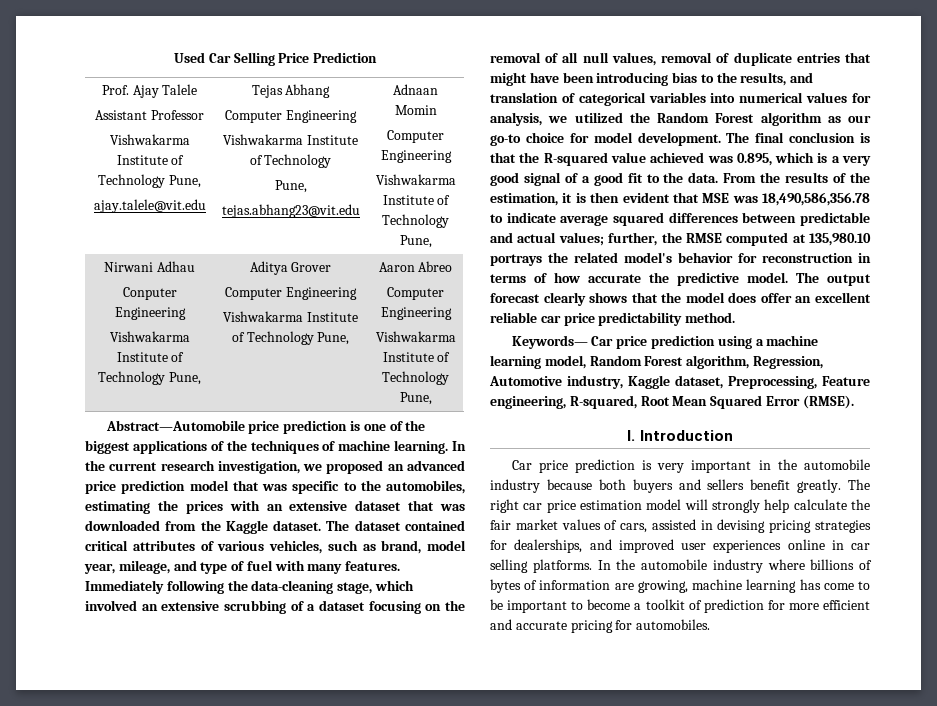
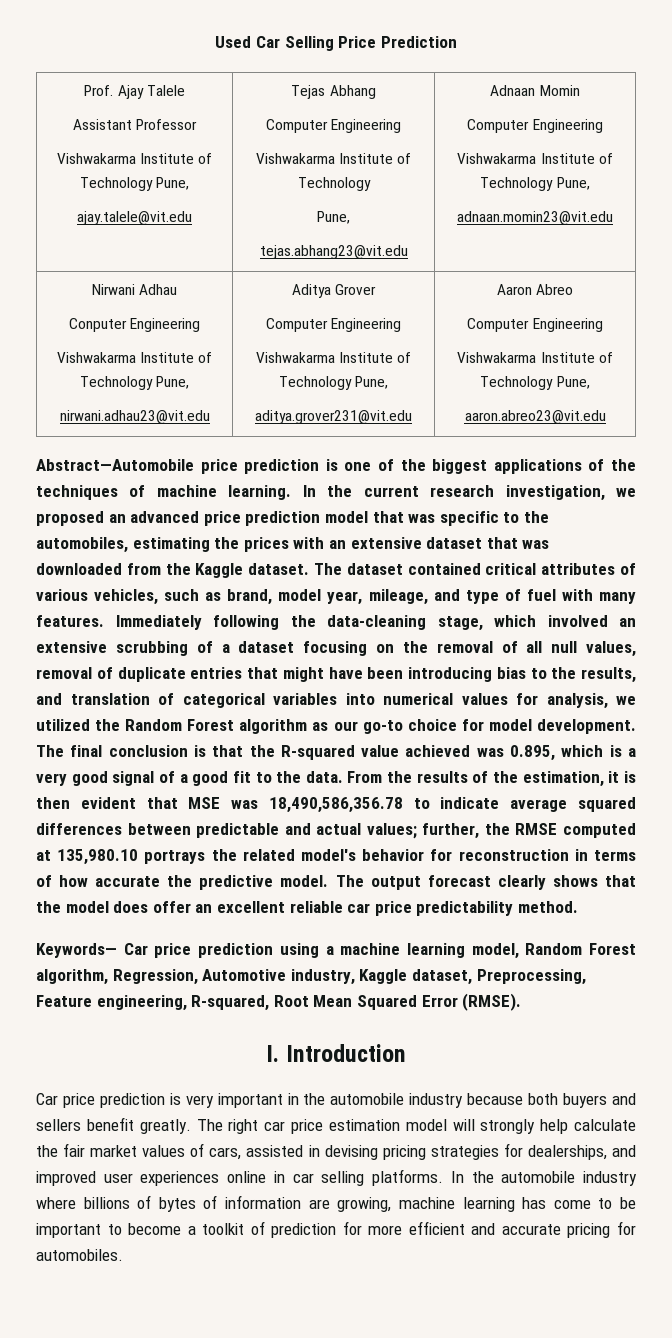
(432, 241) none -> [457,211,613,225] // adnaan.momin23@vit.edu
(201, 378) none -> [59,410,210,424] // nirwani.adhau23@vit.edu
(350, 338) none -> [255,410,412,424] // aditya.grover231@vit.edu
(432, 398) none -> [464,410,606,424] // aaron.abreo23@vit.edu

